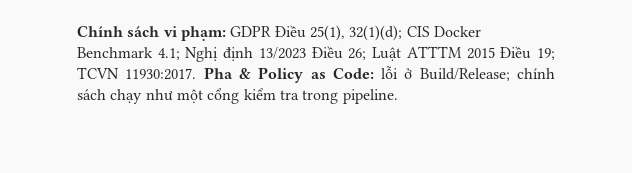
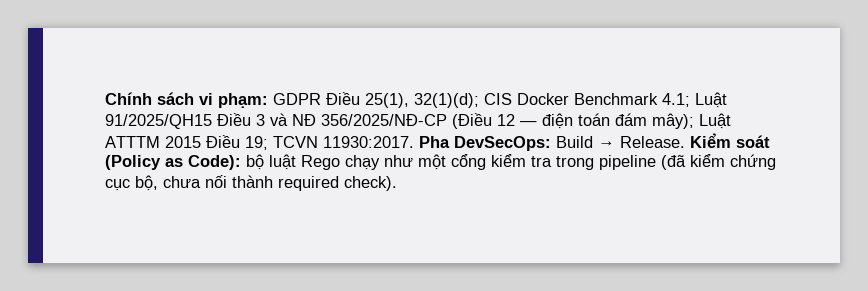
[185,46,367,62] Nghị định 13/2023 Điều 26; -> [695,92,727,108] [105,113,694,129] Luật 91/2025/QH15 Điều 3 và NĐ 356/2025/NĐ-CP (Điều 12 — điện toán đám mây);
[238,66,556,83] [77,89,106,100] & Policy as Code: lỗi ở Build/Release; chính sách -> [454,133,770,151] [105,154,340,170] DevSecOps: Build → Release. Kiểm soát (Policy as Code): bộ luật Rego
[342,89,398,104] pipeline. -> [599,154,776,170] [105,175,397,191] pipeline (đã kiểm chứng cục bộ, chưa nối thành required check).

